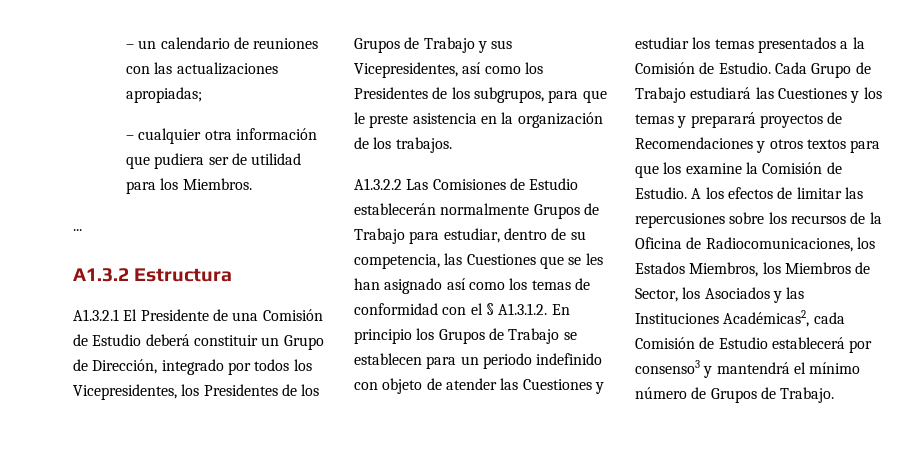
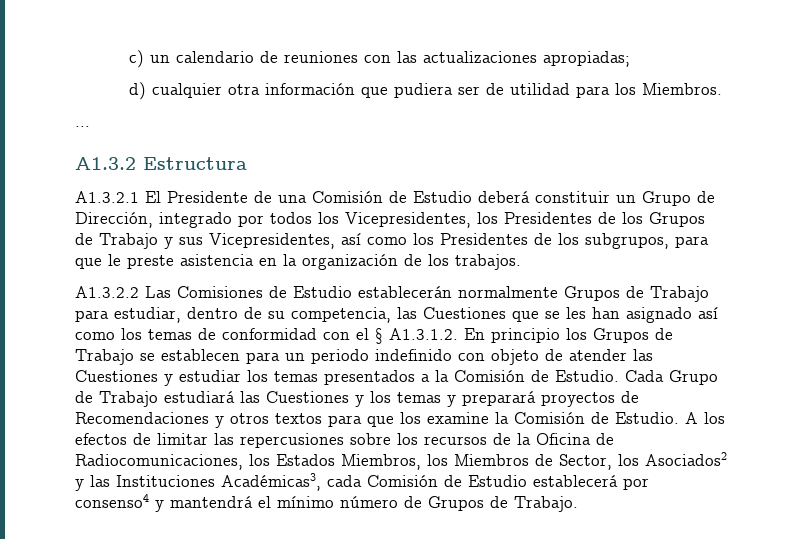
[126,44,135,49] – -> [128,50,144,68] c)
[126,135,135,140] – -> [128,82,146,100] d)
[704,287,770,299] Asociados -> [645,452,727,466] Asociados2
[723,310,810,327] Académicas2, -> [221,473,321,491] Académicas3,
[635,360,700,374] consenso3 -> [75,494,149,508] consenso4

